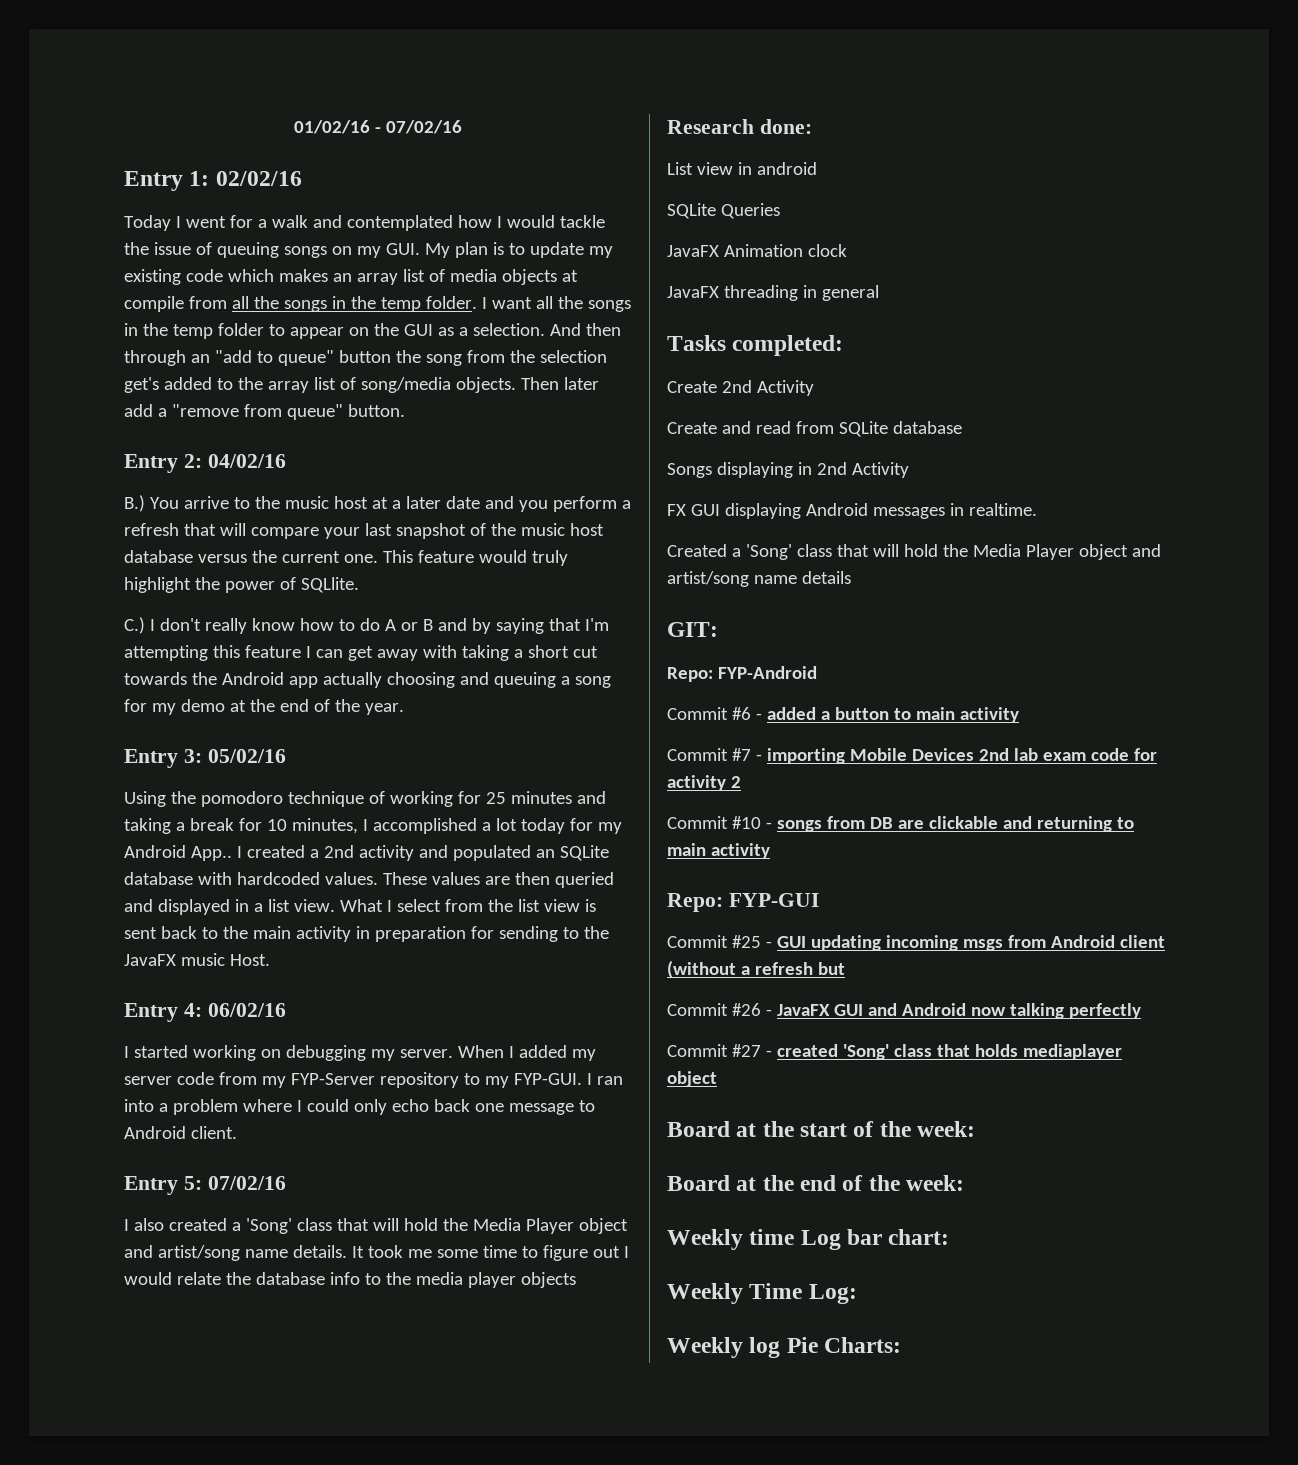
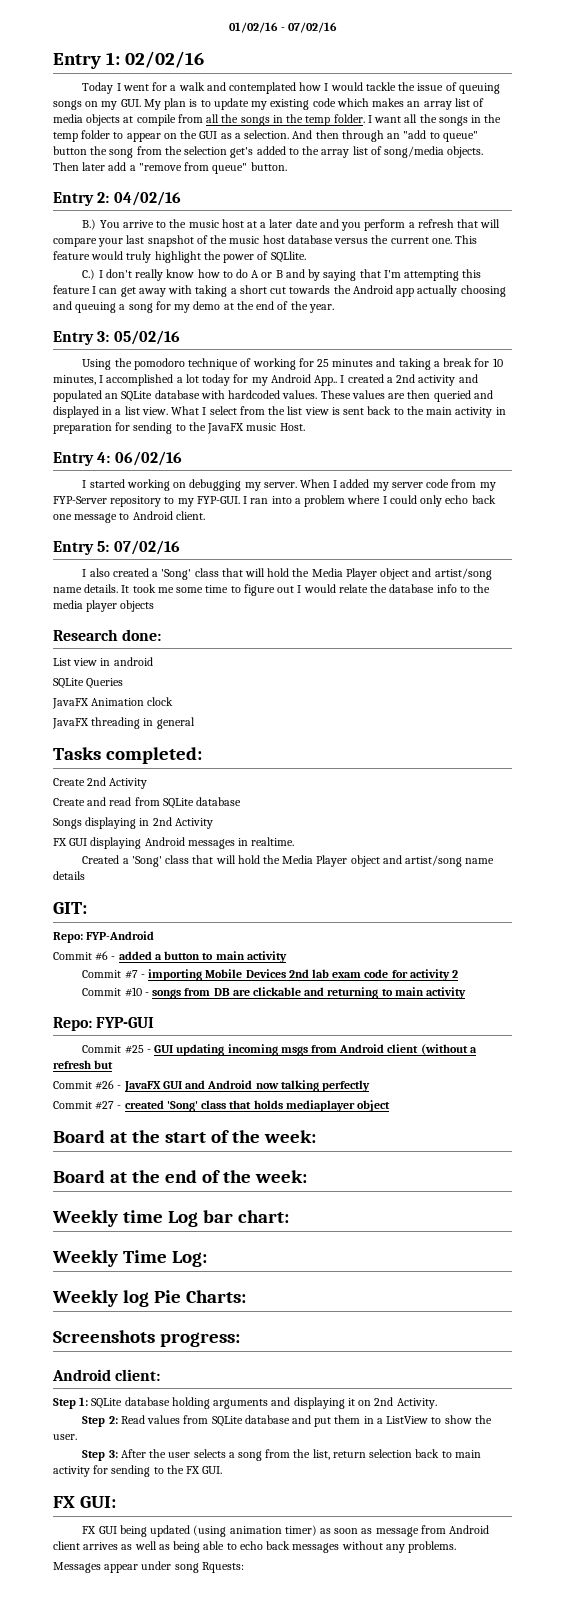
(902, 1345) none -> [53,1330,240,1347] [52,1369,161,1381] [53,1397,437,1409] [82,1415,492,1427] [53,1434,77,1440] [82,1449,481,1461] [53,1465,223,1477] [53,1496,116,1508] [82,1525,490,1537] [53,1541,457,1553] [53,1561,244,1573] // Screenshots progress: // Android client: // Step 1: SQLite database holding arguments and displaying it on 2nd Activity. // Step 2: Read values from SQLite database and put them in a ListView to show the user. // Step 3: After the user selects a song from the list, return selection back to main activity for sending to the FX GUI. // FX GUI: // FX GUI being updated (using animation timer) as soon as message from Android client arrives as well as being able to echo back messages without any problems. // Messages appear under song Rquests:

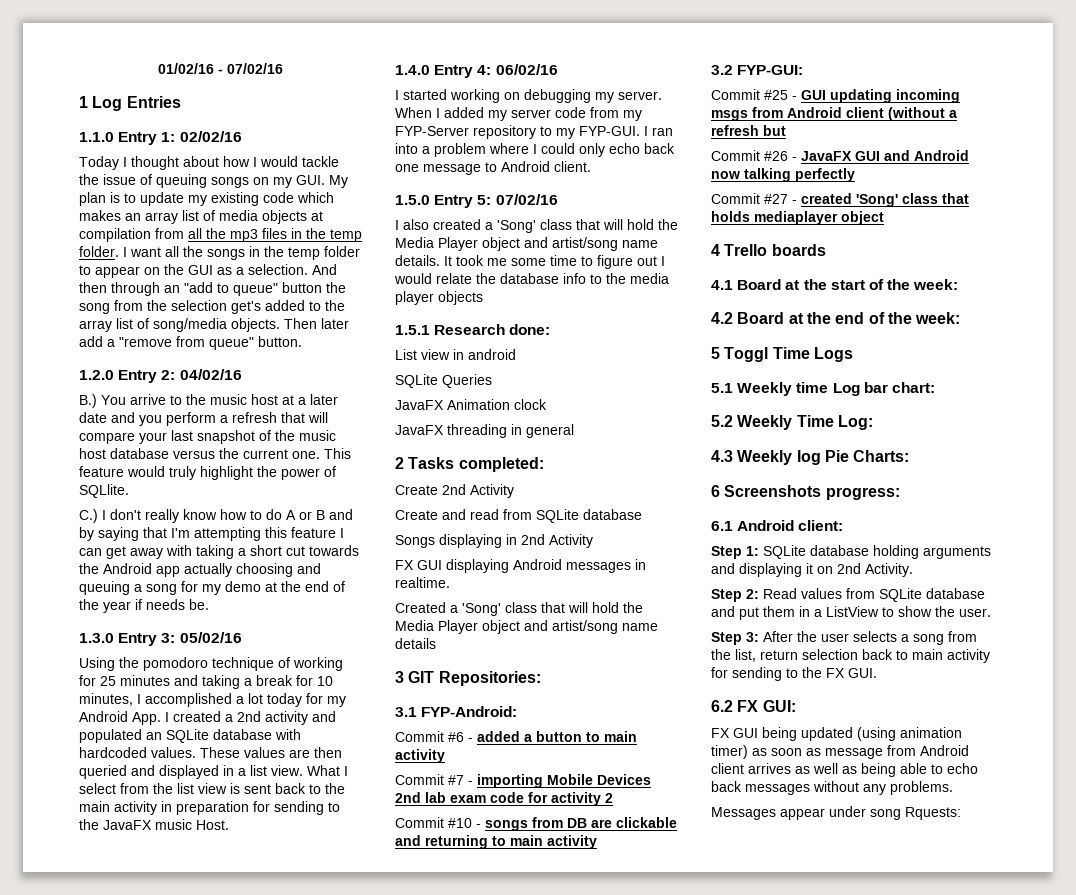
(337, 27) none -> [79,96,181,111] [79,132,114,142] 1 Log Entries // 1.1.0
[122,82,296,94] went for a walk and contemplated -> [131,156,219,170] thought about
[136,114,176,126] compile -> [79,228,151,242] compilation
[240,116,270,126] songs -> [230,228,287,242] mp3 files
(287, 166) none -> [79,370,114,380] 1.2.0
[308,304,334,313] year. // -> [103,599,209,613] [79,633,114,643] year if needs be. // 1.3.0
[314,375,338,386] App.. -> [132,712,161,725] App.
(305, 427) none -> [395,65,430,75] 1.4.0
(205, 515) none -> [395,195,430,205] 1.5.0
(155, 606) none -> [395,325,430,335] 1.5.1
(195, 723) none -> [395,457,404,469] 2
[53,902,87,914] [53,931,155,943] GIT: // Repo: FYP-Android -> [395,671,541,686] [395,706,518,717] 3 GIT Repositories: // 3.1 FYP-Android:
[53,1017,155,1031] Repo: FYP-GUI -> [711,65,804,75] 3.2 FYP-GUI:
(391, 1106) none -> [711,244,826,256] [711,280,733,290] 4 Trello boards // 4.1
(316, 1136) none -> [711,312,733,324] 4.2
(307, 1176) none -> [711,347,853,362] [711,383,733,393] 5 Toggl Time Logs // 5.1
(289, 1216) none -> [711,415,733,427] 5.2
(207, 1259) none -> [711,450,733,462] 4.3
(246, 1296) none -> [711,485,720,497] 6
(240, 1339) none -> [711,521,733,531] 6.1
(223, 1470) none -> [711,700,733,712] 6.2

